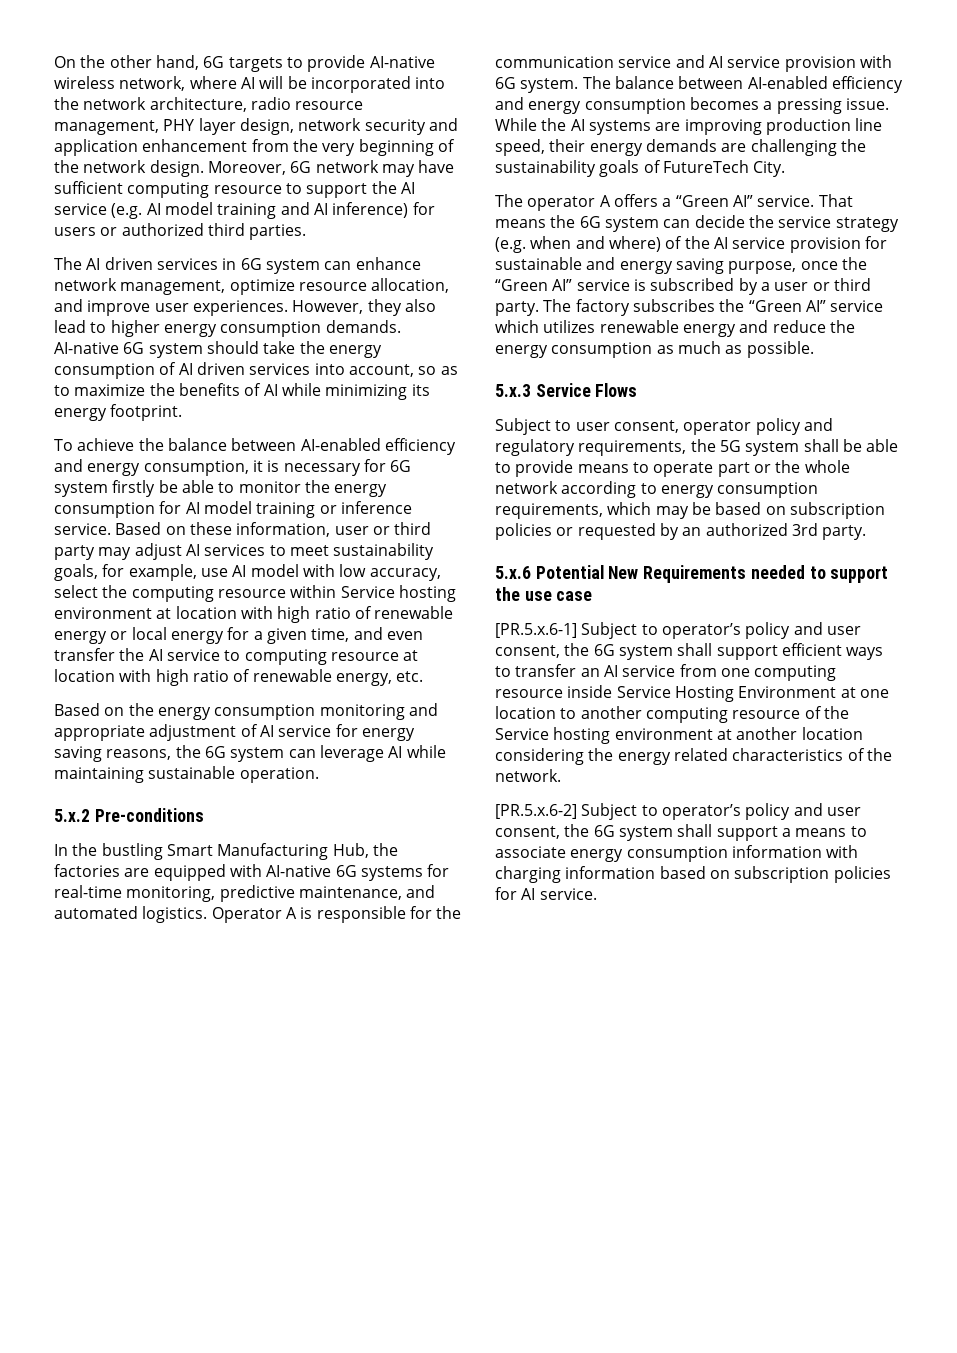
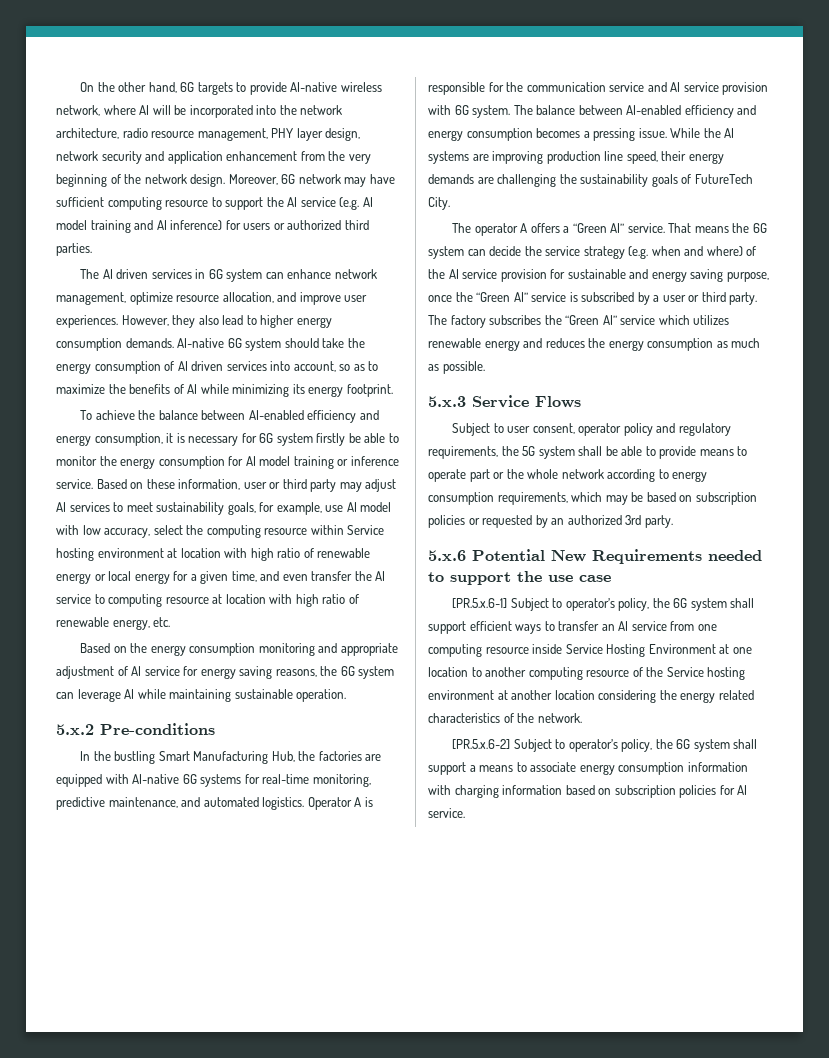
[772,320,826,333] reduce -> [545,338,585,348] reduces
[745,622,861,639] [495,645,560,658] policy and user consent, -> [618,598,650,611] policy,
[745,803,861,820] [495,826,560,839] policy and user consent, -> [621,739,653,752] policy,

